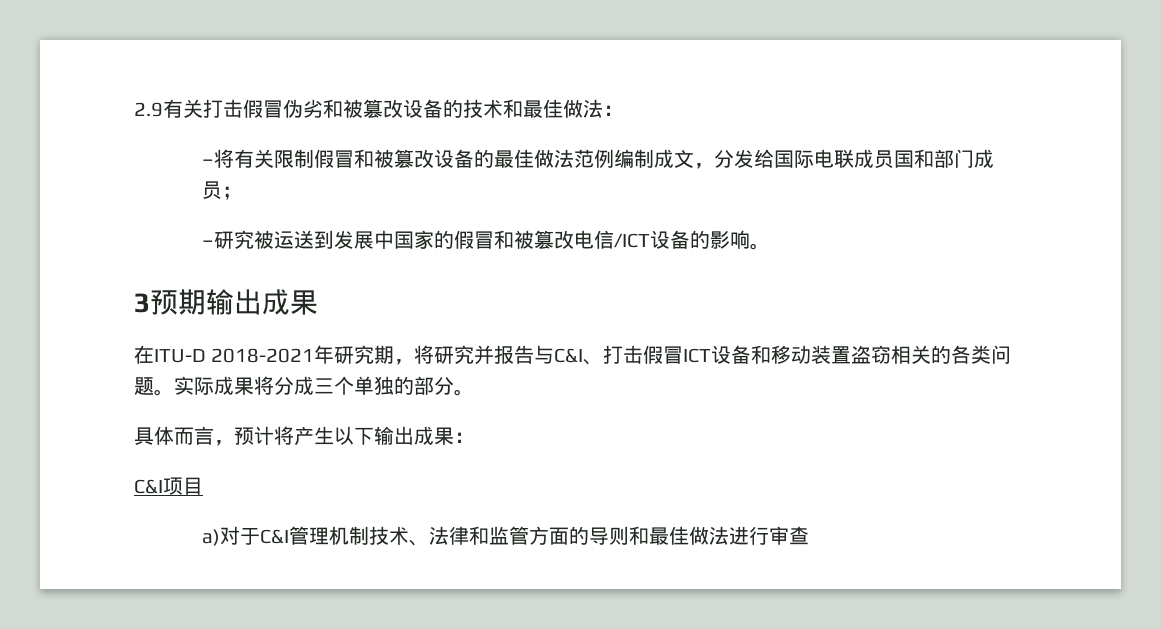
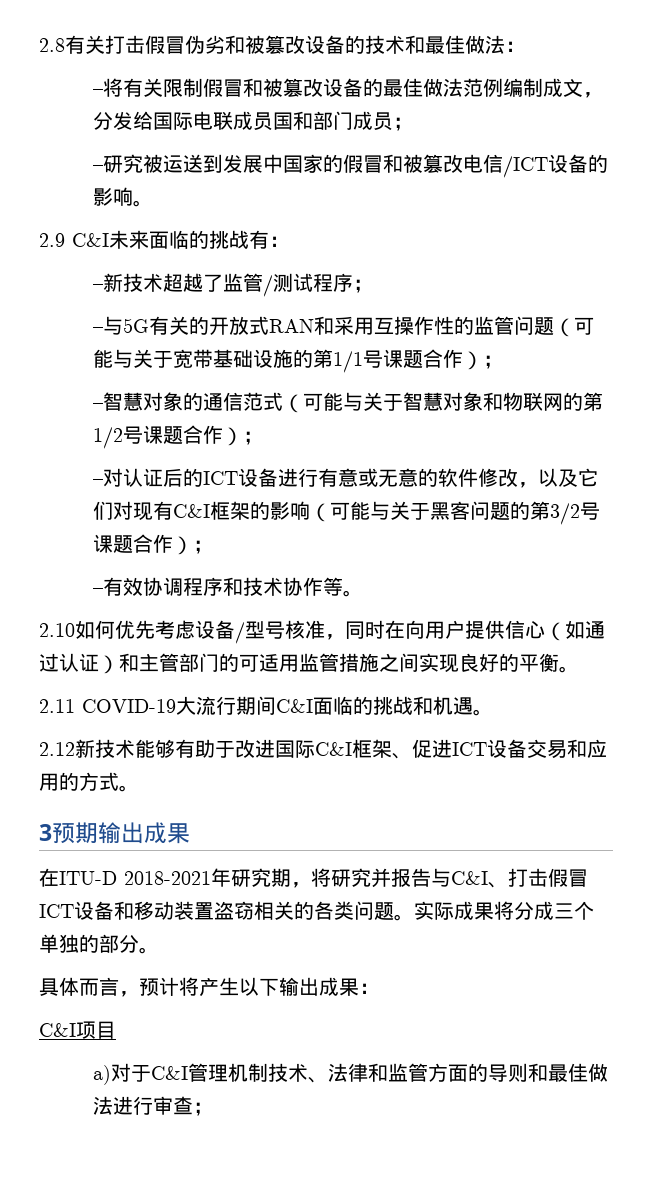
[134,102,163,117] 2.9 -> [39,38,65,52] 2.8
(771, 246) none -> [39,230,289,249] [93,273,374,297] [93,316,595,337] [93,349,504,373] [93,392,604,413] [93,425,264,449] [93,468,599,488] [93,501,601,525] [93,534,214,555] [93,577,364,597] [39,620,605,644] [39,653,579,674] [39,696,493,716] [39,739,607,759] [39,772,139,792] // 2.9 C&I未来面临的挑战有： // –新技术超越了监管/测试程序； // –与5G有关的开放式RAN和采用互操作性的监管问题（可能与关于宽带基础设施的第1/1号课题合作）； // –智慧对象的通信范式（可能与关于智慧对象和物联网的第1/2号课题合作）； // –对认证后的ICT设备进行有意或无意的软件修改，以及它们对现有C&I框架的影响（可能与关于黑客问题的第3/2号课题合作）； // –有效协调程序和技术协作等。 // 2.10如何优先考虑设备/型号核准，同时在向用户提供信心（如通过认证）和主管部门的可适用监管措施之间实现良好的平衡。 // 2.11 COVID-19大流行期间C&I面临的挑战和机遇。 // 2.12新技术能够有助于改进国际C&I框架、促进ICT设备交易和应用的方式。
(810, 535) none -> [193,1102,214,1116] ；

